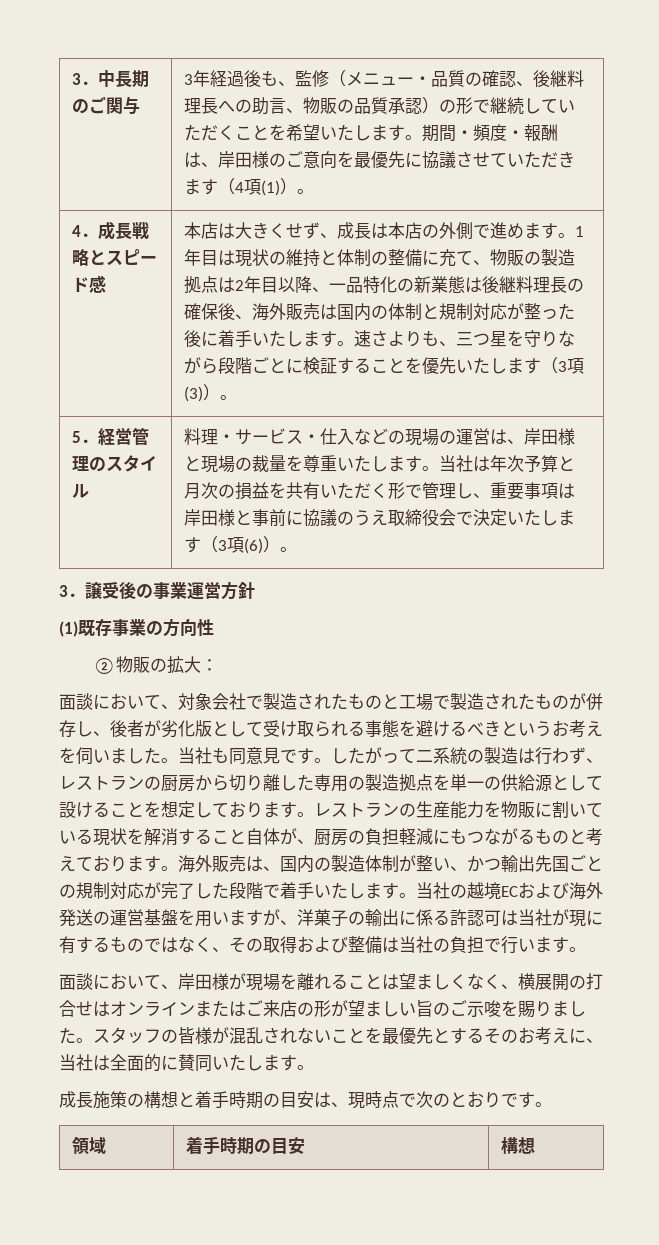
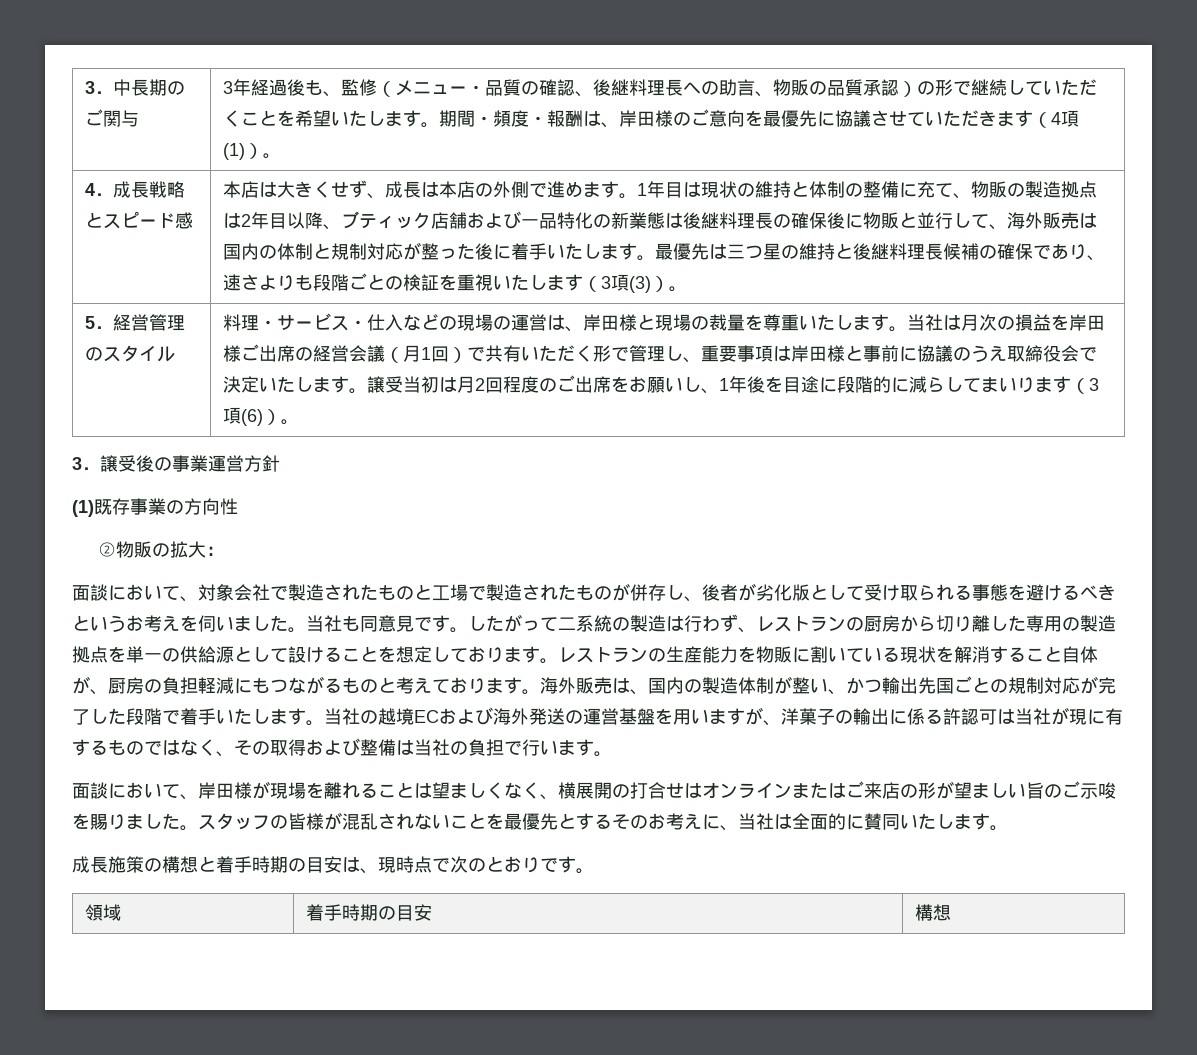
(329, 289) none -> [341,211,522,229] ブティック店舗および
(235, 311) none -> [845,212,990,229] に物販と並行して
[353,330,575,347] [183,357,456,374] 速さよりも、三つ星を守りながら段階ごとに検証することを優先 -> [655,243,1106,261] [223,273,494,291] 最優先は三つ星の維持と後継料理長候補の確保であり、速さよりも段階ごとの検証を重視
[489,455,575,472] 年次予算と -> (962, 322) none
(286, 490) none -> [1069,314,1106,331] [223,344,486,363] 岸田様ご出席の経営会議（月1回）で
(201, 545) none -> [349,375,1072,394] 。譲受当初は月2回程度のご出席をお願いし、1年後を目途に段階的に減らしてまいります

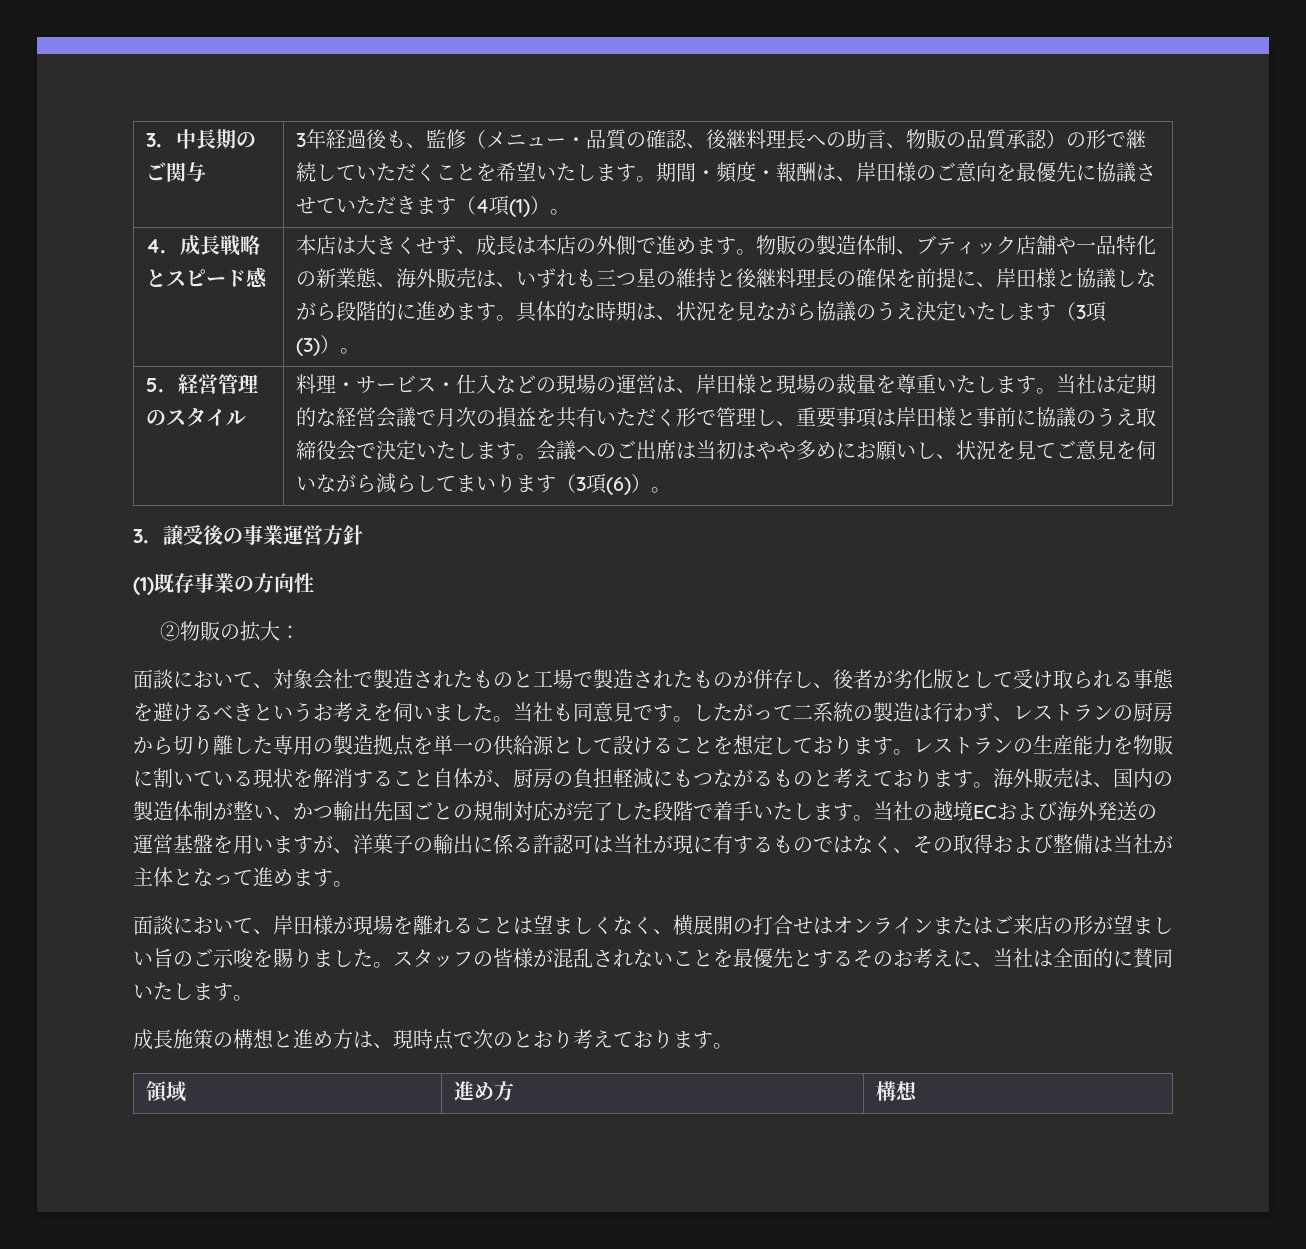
[637,181,1098,199] [223,212,324,229] 1年目は現状の維持と体制の整備に充て、物販の製造拠点は2年目以降 -> [756,235,897,255] 物販の製造体制
[467,211,522,229] および -> [1056,236,1077,255] や
[665,212,1098,230] [223,242,728,261] は後継料理長の確保後に物販と並行して、海外販売は国内の体制と規制対応が整った後に着手いたします。最優先は -> [376,268,597,288] 、海外販売は、いずれも
[943,243,1106,261] [223,273,494,291] 候補の確保であり、速さよりも段階ごとの検証を重視 -> [836,268,1157,288] [296,301,957,322] の確保を前提に、岸田様と協議しながら段階的に進めます。具体的な時期は、状況を見ながら協議のうえ決定
[961,314,1106,331] [223,344,486,363] 月次の損益を岸田様ご出席の経営会議（月1回）で -> [1116,374,1157,394] [296,407,557,428] 定期的な経営会議で月次の損益を
[367,375,910,394] 譲受当初は月2回程度のご出席をお願いし、1年後を目途に段階的に -> [536,440,1157,461] [296,474,377,493] 会議へのご出席は当初はやや多めにお願いし、状況を見てご意見を伺いながら
[450,739,558,756] の負担で行い -> [1153,835,1173,853] [133,867,293,887] が主体となって進め
[216,856,342,873] 着手時期の目安 -> [293,1029,353,1049] 進め方
[540,858,558,872] で -> [573,1029,693,1049] 考えておりま
[306,904,433,921] 着手時期の目安 -> [454,1081,515,1101] 進め方

